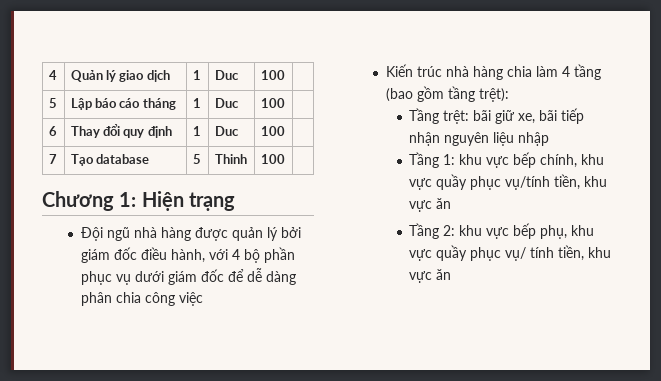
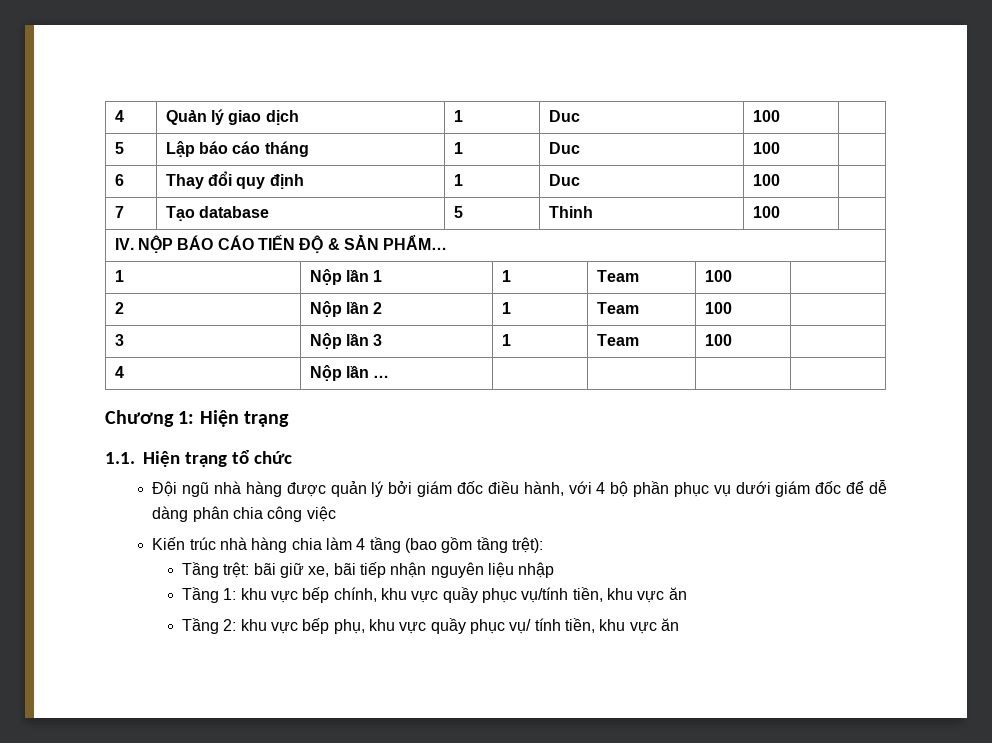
(285, 159) none -> [114,235,448,253] [114,270,124,282] [309,269,383,285] [501,270,511,282] [596,270,639,282] [704,270,732,282] [114,302,124,314] [309,301,383,317] [501,302,511,314] [596,302,639,314] [704,302,732,314] [114,334,124,346] [309,333,383,349] [501,334,511,346] [596,334,639,346] [704,334,732,346] [114,366,124,378] [309,365,390,381] // IV. NỘP BÁO CÁO TIẾN ĐỘ & SẢN PHẨM… // 1 | Nộp lần 1 | 1 | Team | 100 | // 2 | Nộp lần 2 | 1 | Team | 100 | // 3 | Nộp lần 3 | 1 | Team | 100 | // 4 | Nộp lần … | | | |
(235, 201) none -> [105,450,292,467] // 1.1. Hiện trạng tổ chức

